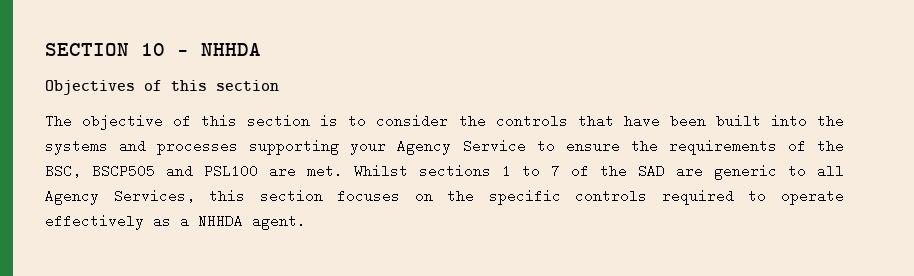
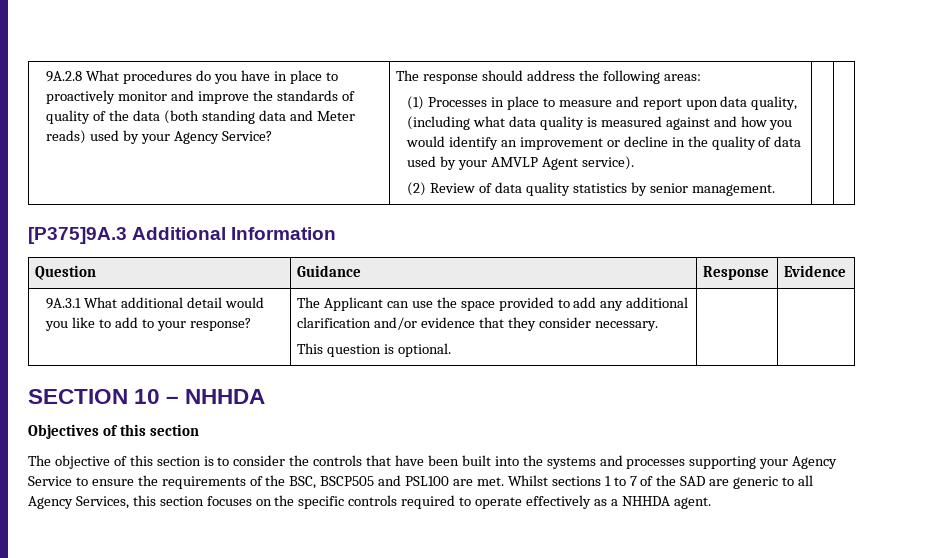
(45, 49) none -> [46,70,338,84] [46,90,355,104] [46,110,355,124] [46,130,272,144] [396,70,701,84] [407,96,798,110] [407,116,793,130] [406,136,802,150] [407,156,634,170] [407,182,775,196] [28,227,337,244] [35,265,97,280] [297,265,362,277] [703,266,770,280] [784,265,847,277] [46,297,264,309] [45,317,251,331] [297,297,689,311] [297,317,658,331] [297,343,451,357] 9A.2.8 What procedures do you have in place to proactively monitor and improve the standards of quality of the data (both standing data and Meter reads) used by your Agency Service? | The response should address the following areas: // (1) Processes in place to measure and report upon data quality, (including what data quality is measured against and how you would identify an improvement or decline in the quality of data used by your AMVLP Agent service). // (2) Review of data quality statistics by senior management. | | // [P375]9A.3 Additional Information // Question | Guidance | Response | Evidence // 9A.3.1 What additional detail would you like to add to your response? | The Applicant can use the space provided to add any additional clarification and/or evidence that they consider necessary. // This question is optional. | | //

